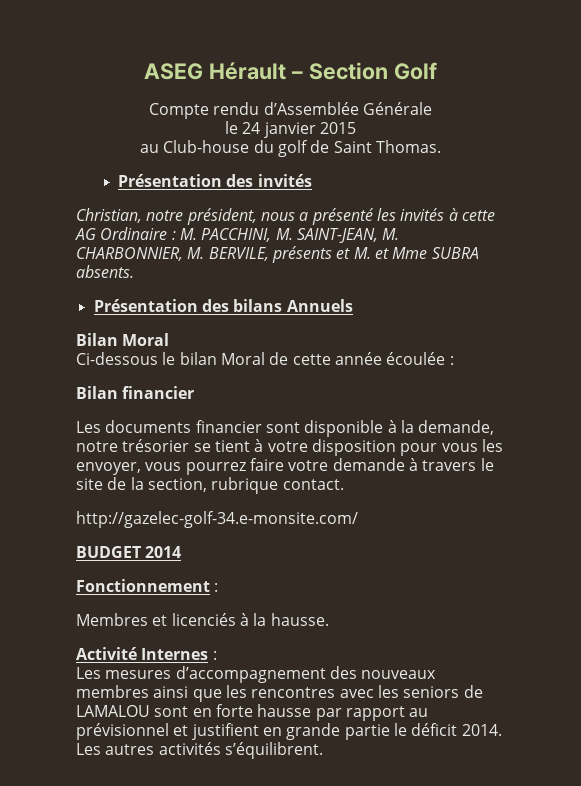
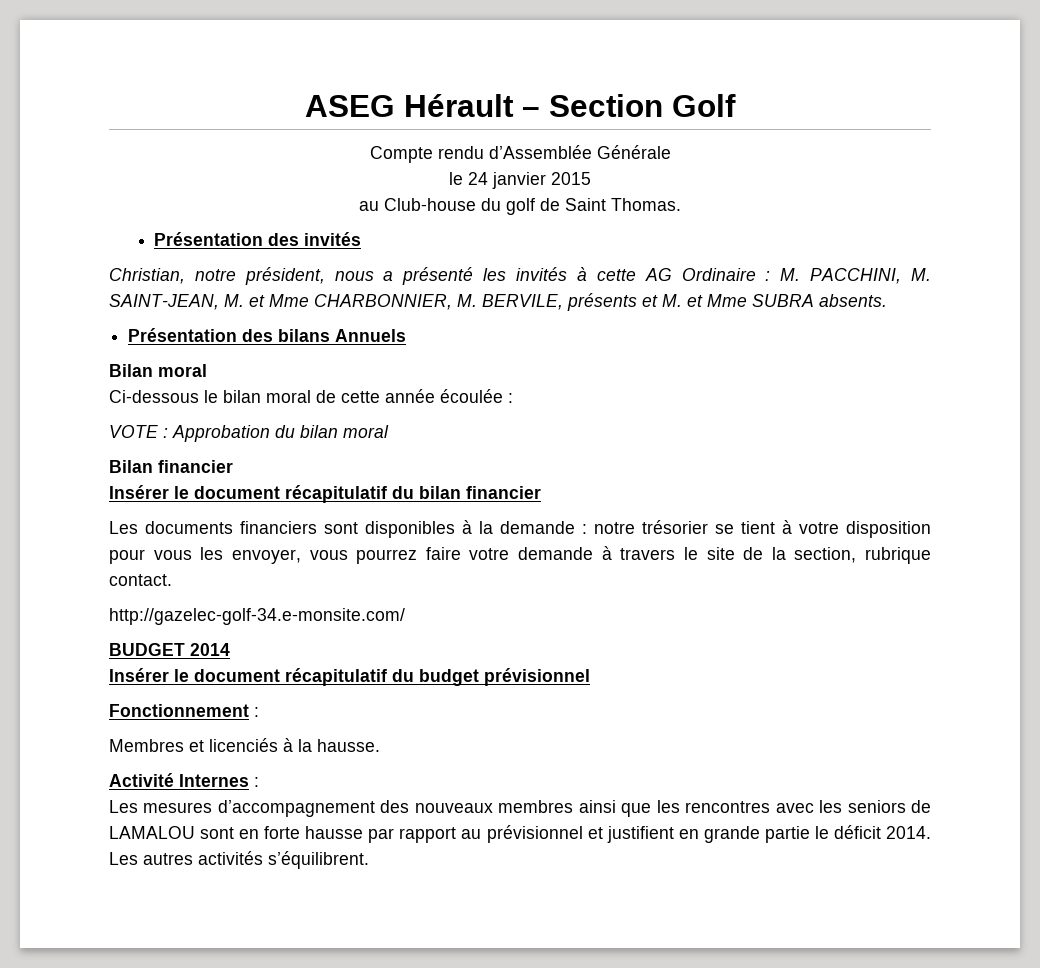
(400, 234) none -> [249,294,309,307] et Mme
[122,333,170,346] Moral -> [158,364,207,377] moral
[220,352,265,365] Moral -> [266,390,311,403] moral
[76,386,195,399] [76,420,495,437] Bilan financier // Les documents financier sont disponible à la demande, -> [109,425,389,442] [109,460,233,473] [109,485,541,503] [109,520,587,538] VOTE : Approbation du bilan moral // Bilan financier // Insérer le document récapitulatif du bilan financier // Les documents financiers sont disponibles à la demande :
(182, 552) none -> [109,668,590,686] // Insérer le document récapitulatif du budget prévisionnel

